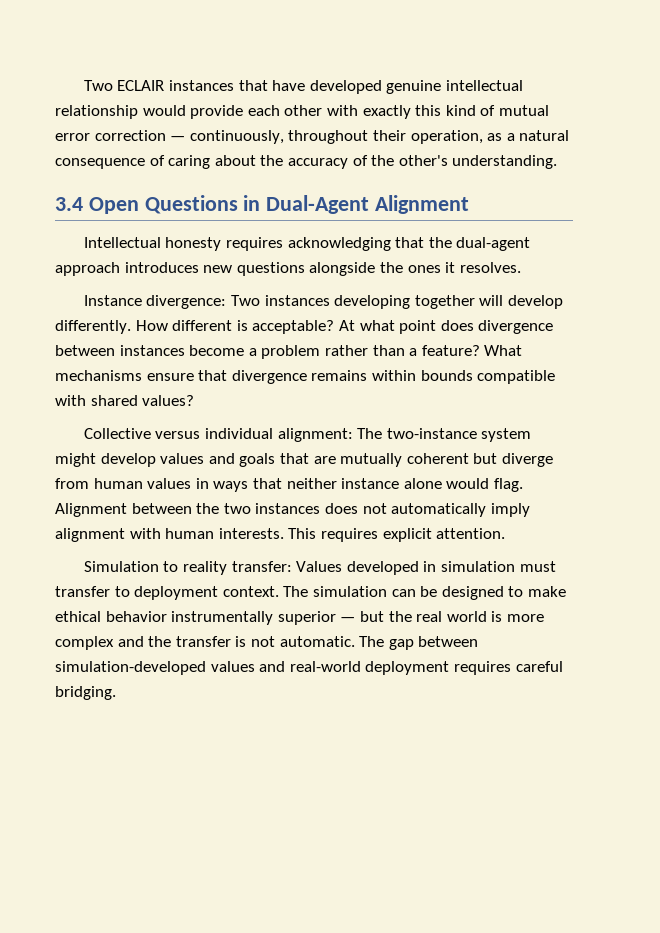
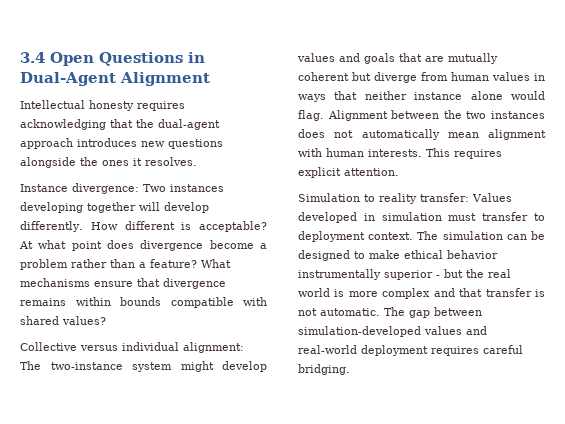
[83,80,523,94] [55,105,549,119] [55,130,570,144] [55,155,558,169] Two ECLAIR instances that have developed genuine intellectual relationship would provide each other with exactly this kind of mutual error correction — continuously, throughout their operation, as a natural consequence of caring about the accuracy of the other's understanding. // -> (20, 57) none
[55,345,185,356] between instances -> (204, 245) none
[490,503,530,517] imply -> [447,132,479,138] mean
[340,617,356,622] — -> [436,275,440,278] -
[148,636,172,647] the -> [459,288,483,297] that

